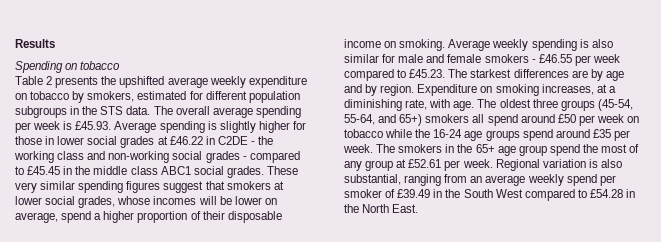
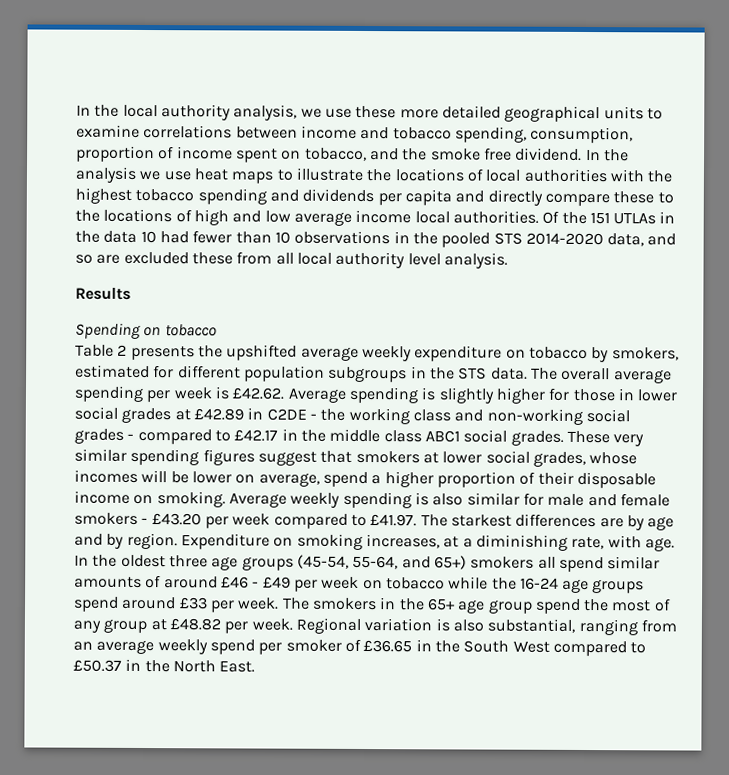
(15, 43) none -> [76,104,663,123] [76,124,634,144] [76,145,629,163] [75,166,673,184] [75,187,674,207] [75,208,676,226] [75,230,677,248] [75,251,508,269] In the local authority analysis, we use these more detailed geographical units to examine correlations between income and tobacco spending, consumption, proportion of income spent on tobacco, and the smoke free dividend. In the analysis we use heat maps to illustrate the locations of local authorities with the highest tobacco spending and dividends per capita and directly compare these to the locations of high and low average income local authorities. Of the 151 UTLAs in the data 10 had fewer than 10 observations in the pooled STS 2014-2020 data, and so are excluded these from all local authority level analysis. //
[75,121,112,130] £45.93. -> [232,387,285,400] £42.62.
[169,136,203,145] £46.22 -> [193,408,244,421] £42.89
[27,166,61,175] £45.45 -> [234,429,279,442] £42.17
[538,54,572,63] £46.55 -> [151,513,202,526] £43.20
[409,69,446,78] £45.23. -> [370,514,418,527] £41.97.
[477,99,497,108] The -> [74,554,118,567] In the
(558, 103) none -> [211,556,239,571] age
[520,114,576,123] around £50 -> [607,556,661,570] [74,575,291,589] similar amounts of around £46 - £49
[592,129,611,138] £35 -> [178,597,208,610] £33
[408,159,442,168] £52.61 -> [169,618,221,631] £48.82
[397,189,431,198] £39.49 -> [363,639,413,653] £36.65
[589,189,623,198] £54.28 -> [73,659,122,672] £50.37

